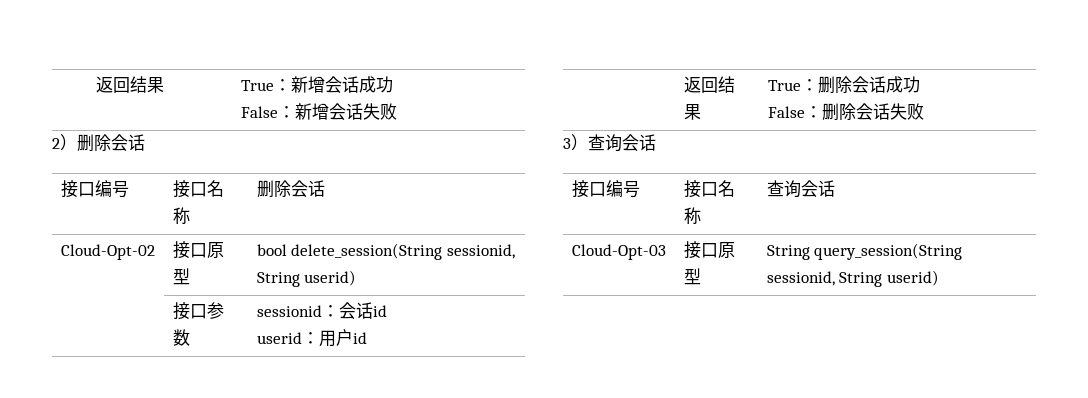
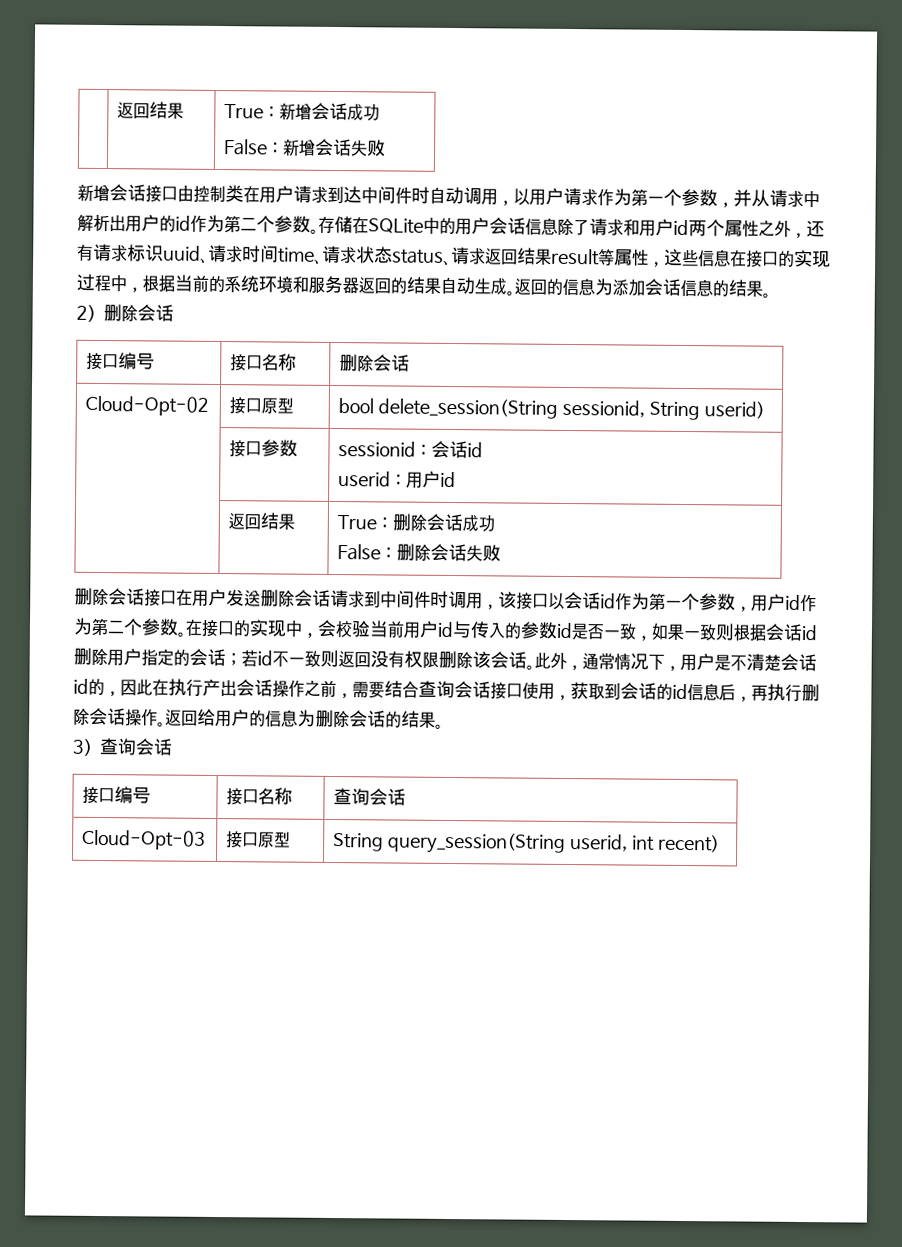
(397, 111) none -> [77,183,820,208] [77,213,825,239] [77,243,831,268] [76,273,771,298] // 新增会话接口由控制类在用户请求到达中间件时自动调用，以用户请求作为第一个参数，并从请求中解析出用户的id作为第二个参数。存储在SQLite中的用户会话信息除了请求和用户id两个属性之外，还有请求标识uuid、请求时间time、请求状态status、请求返回结果result等属性，这些信息在接口的实现过程中，根据当前的系统环境和服务器返回的结果自动生成。返回的信息为添加会话信息的结果。
(924, 111) none -> [74,587,817,613] [73,617,817,642] [73,647,817,672] [73,677,820,702] [73,707,444,729] // 删除会话接口在用户发送删除会话请求到中间件时调用，该接口以会话id作为第一个参数，用户id作为第二个参数。在接口的实现中，会校验当前用户id与传入的参数id是否一致，如果一致则根据会话id删除用户指定的会话；若id不一致则返回没有权限删除该会话。此外，通常情况下，用户是不清楚会话id的，因此在执行产出会话操作之前，需要结合查询会话接口使用，获取到会话的id信息后，再执行删除会话操作。返回给用户的信息为删除会话的结果。
[766,270,939,287] sessionid, String userid) -> [570,834,720,853] userid, int recent)

